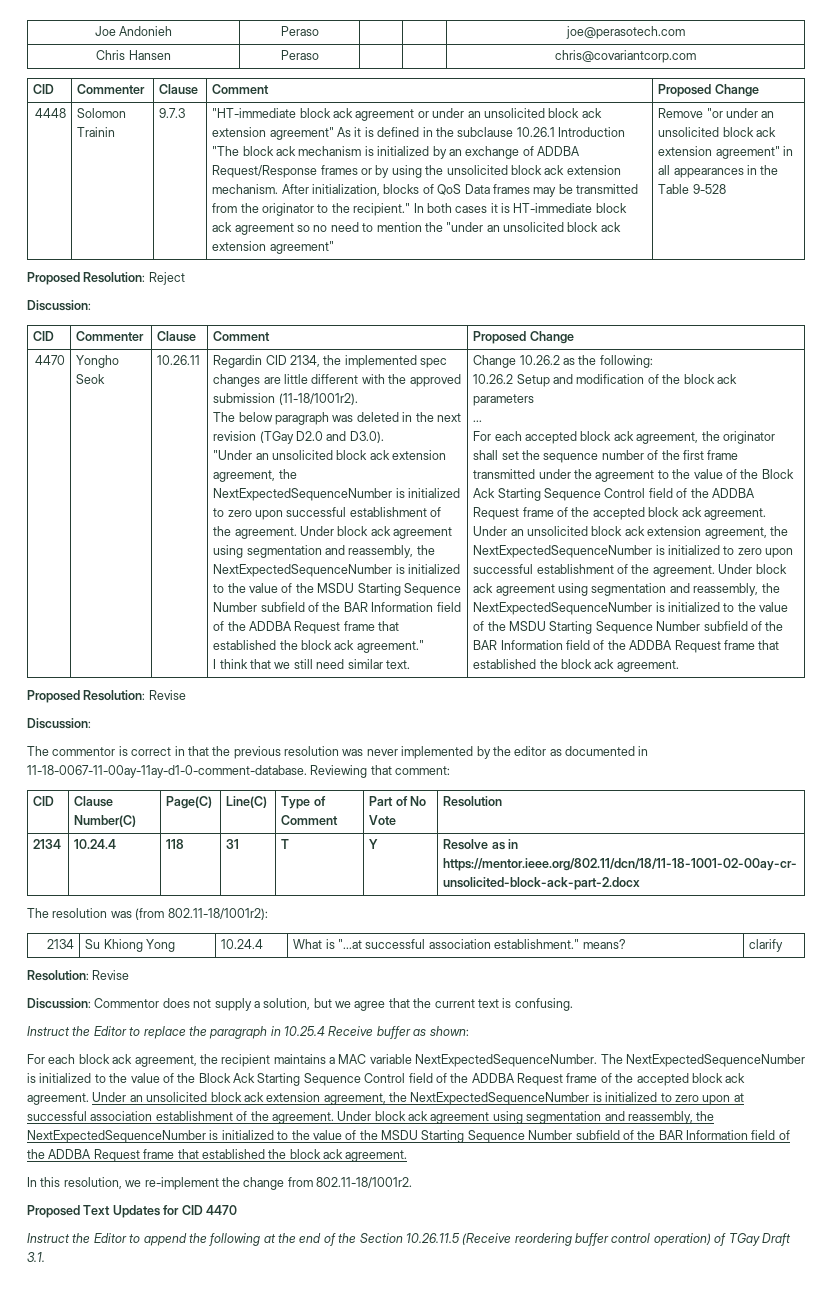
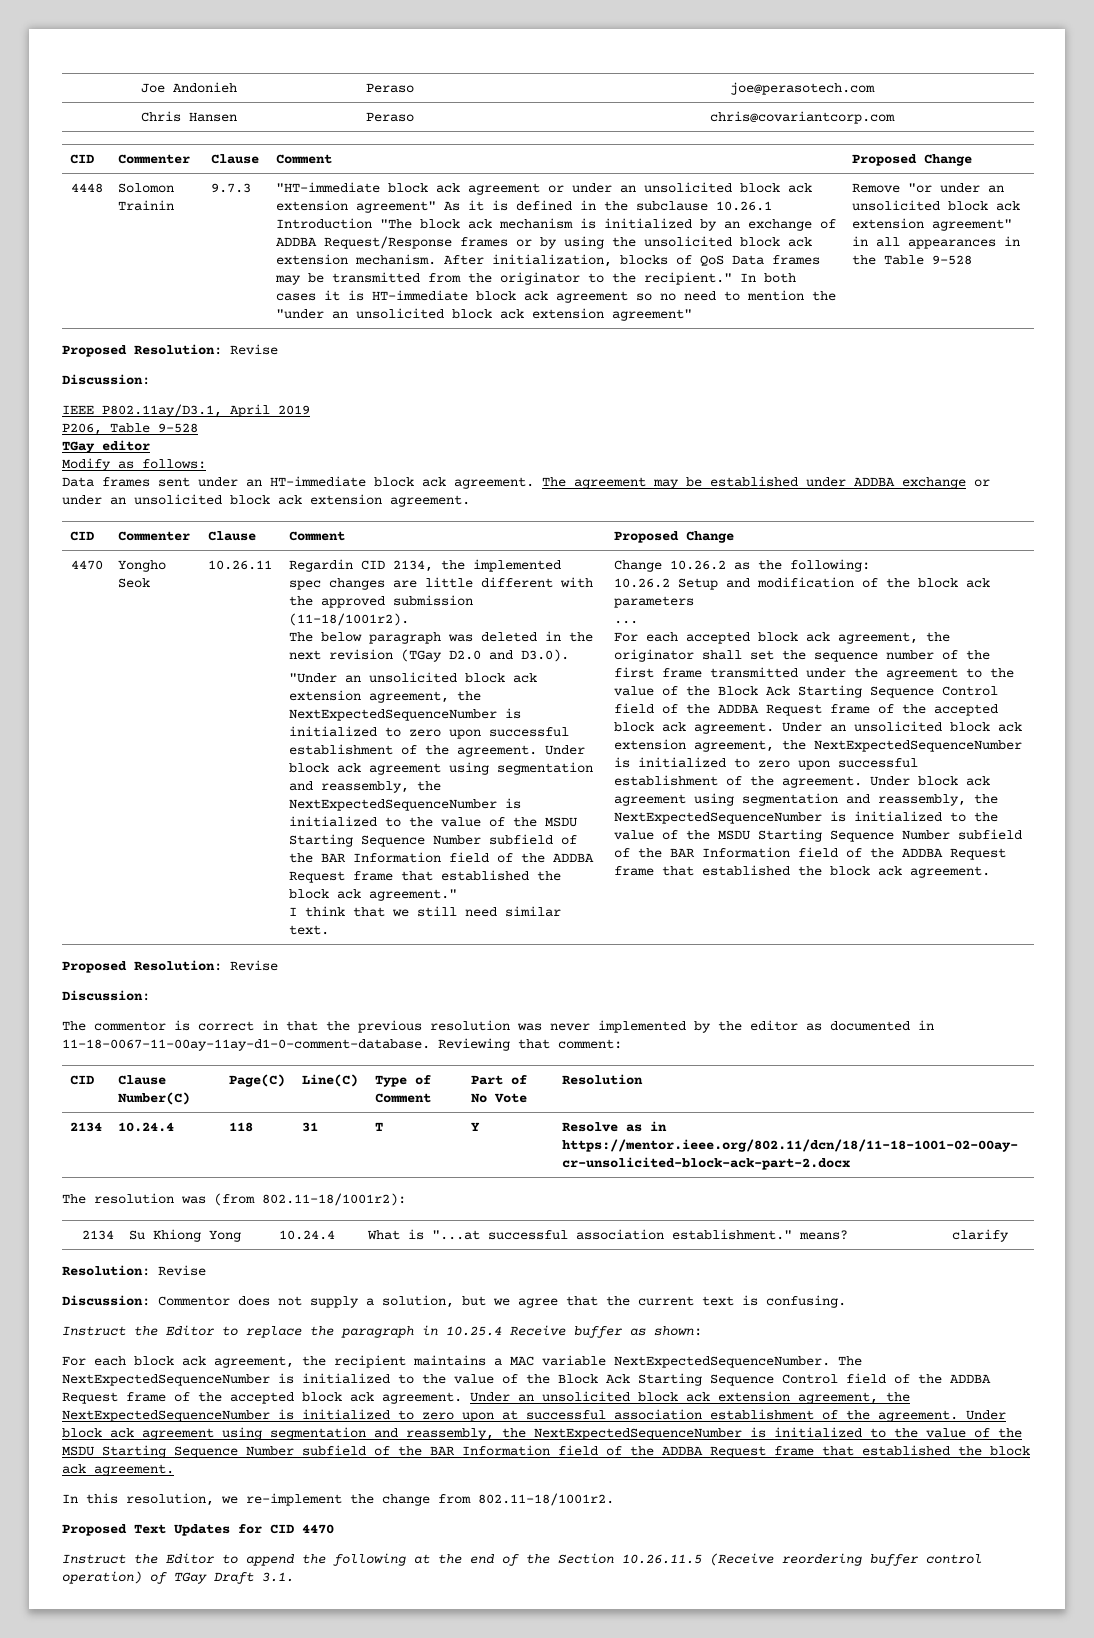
[148,272,185,285] [27,300,91,311] Reject // Discussion: -> [230,344,278,355] [62,374,150,385] [62,404,310,417] [62,423,198,435] [62,440,150,453] [62,458,206,471] [62,476,990,489] [62,494,470,507] Revise // Discussion: // IEEE P802.11ay/D3.1, April 2019 // P206, Table 9-528 // TGay editor // Modify as follows: // Data frames sent under an HT-immediate block ack agreement. The agreement may be established under ADDBA exchange or under an unsolicited block ack extension agreement.

